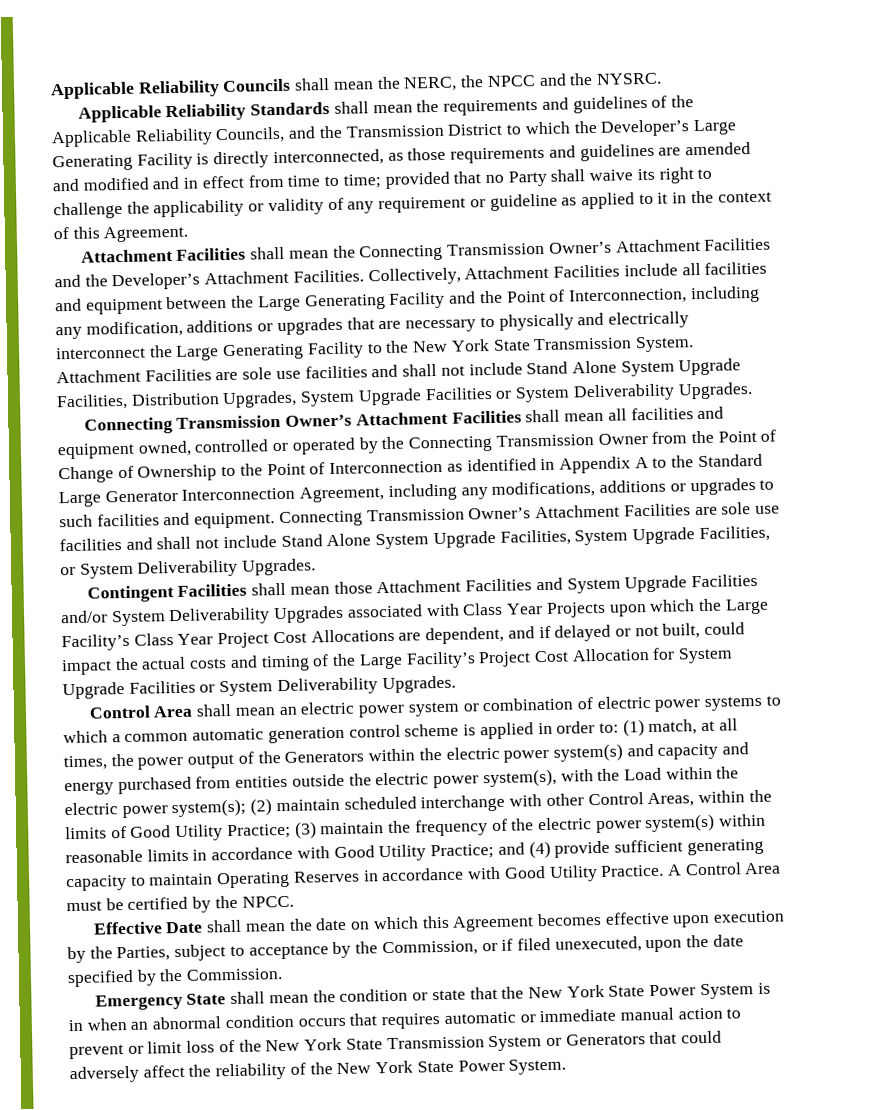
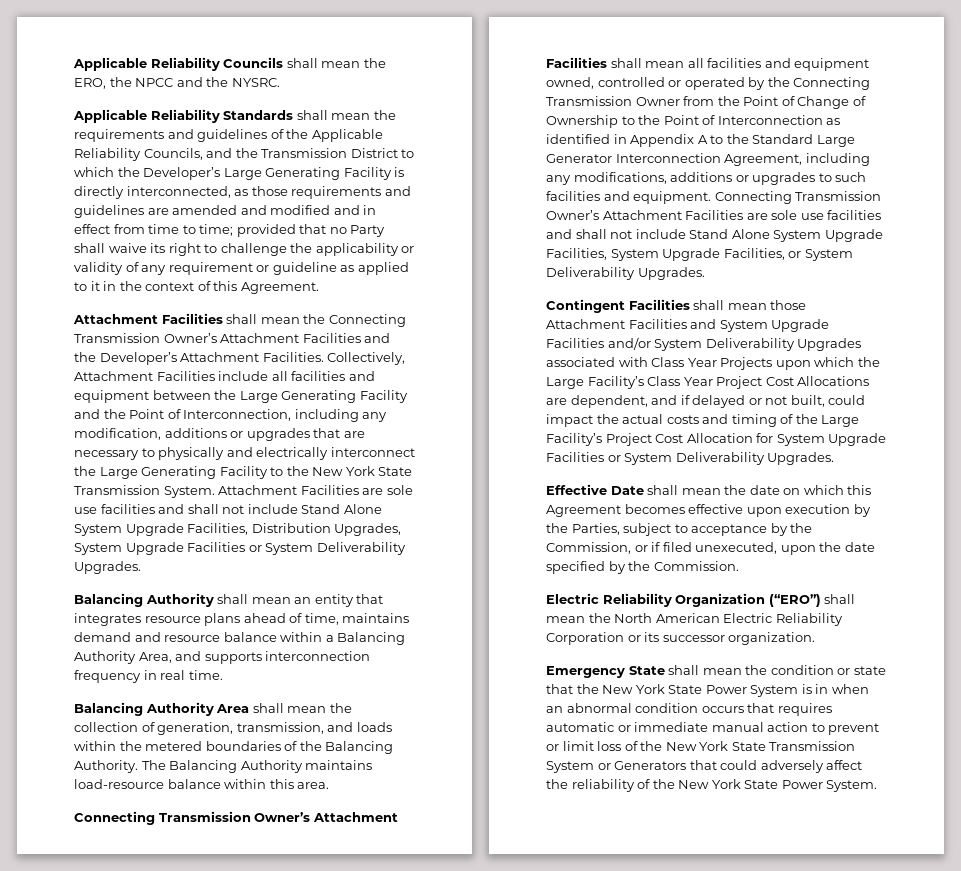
[403,76,458,92] NERC, -> [74,78,106,89] ERO,
(753, 391) none -> [74,593,384,607] [74,613,410,626] [74,632,406,645] [74,651,371,664] [74,670,223,683] [74,702,352,716] [74,722,392,735] [74,741,394,754] [74,760,373,773] [74,779,330,789] // Balancing Authority shall mean an entity that integrates resource plans ahead of time, maintains demand and resource balance within a Balancing Authority Area, and supports interconnection frequency in real time. // Balancing Authority Area shall mean the collection of generation, transmission, and loads within the metered boundaries of the Balancing Authority. The Balancing Authority maintains load-resource balance within this area.
[88,695,781,719] [63,718,738,744] [63,742,750,771] [64,766,740,796] [64,789,772,819] [65,813,767,842] [65,838,764,864] [66,862,782,892] [66,895,294,913] // Control Area shall mean an electric power system or combination of electric power systems to which a common automatic generation control scheme is applied in order to: (1) match, at all times, the power output of the Generators within the electric power system(s) and capacity and energy purchased from entities outside the electric power system(s), with the Load within the electric power system(s); (2) maintain scheduled interchange with other Control Areas, within the limits of Good Utility Practice; (3) maintain the frequency of the electric power system(s) within reasonable limits in accordance with Good Utility Practice; and (4) provide sufficient generating capacity to maintain Operating Reserves in accordance with Good Utility Practice. A Control Area must be certified by the NPCC. -> (835, 458) none
(284, 974) none -> [546,593,856,607] [546,613,843,626] [546,632,816,645] // Electric Reliability Organization (“ERO”) shall mean the North American Electric Reliability Corporation or its successor organization.

